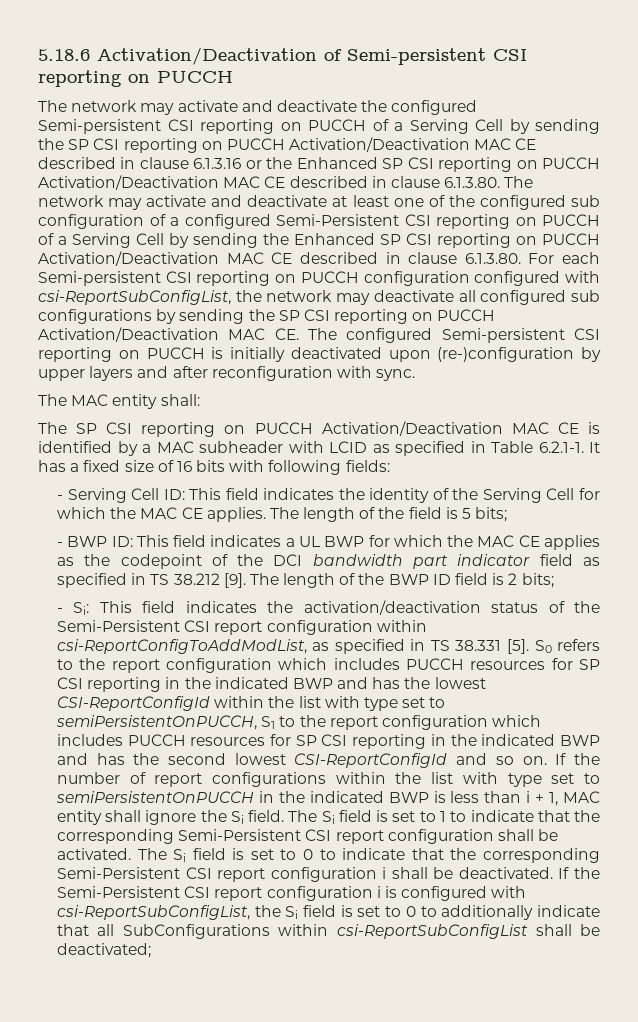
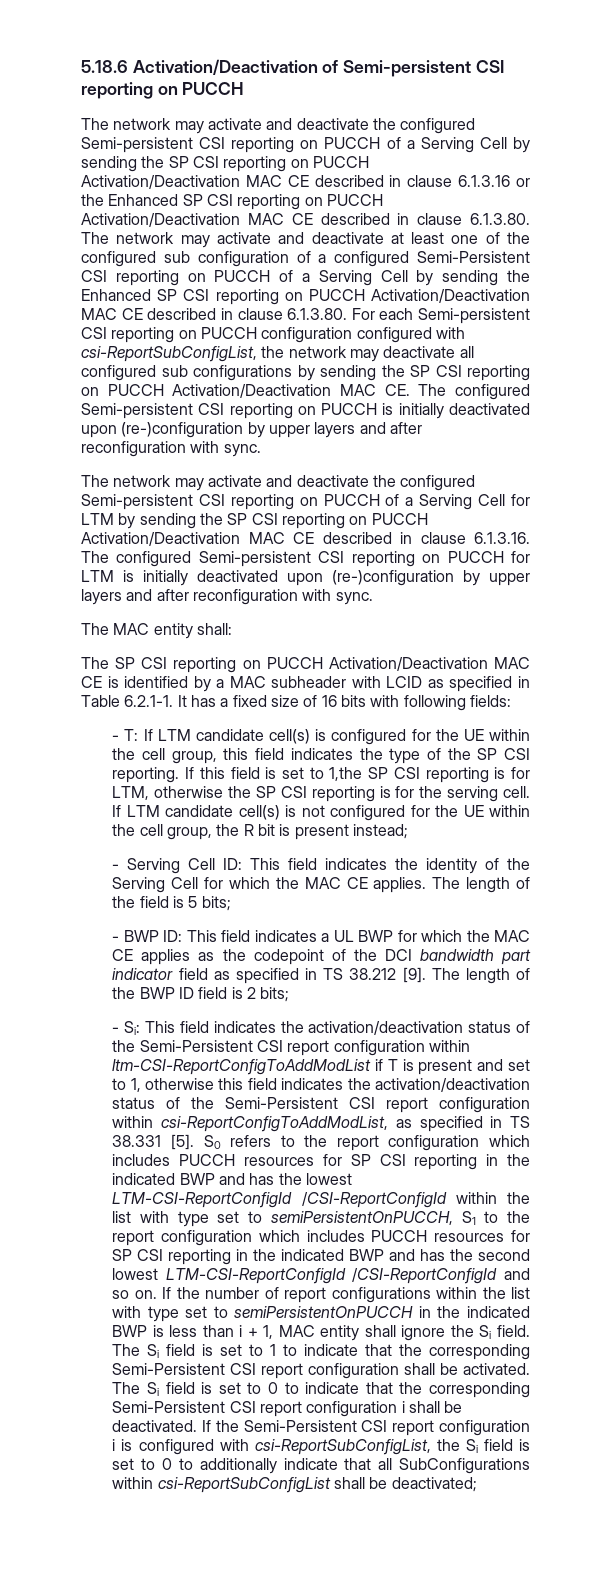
(416, 375) none -> [81,475,476,491] [81,494,531,510] [81,513,428,529] [81,532,530,546] [81,551,530,567] [81,570,530,586] [81,589,373,605] // The network may activate and deactivate the configured Semi-persistent CSI reporting on PUCCH of a Serving Cell for LTM by sending the SP CSI reporting on PUCCH Activation/Deactivation MAC CE described in clause 6.1.3.16. The configured Semi-persistent CSI reporting on PUCCH for LTM is initially deactivated upon (re-)configuration by upper layers and after reconfiguration with sync.
(390, 466) none -> [112,729,530,745] [112,748,530,764] [112,767,531,783] [112,786,530,802] [112,805,530,821] [112,824,408,840] // - T: If LTM candidate cell(s) is configured for the UE within the cell group, this field indicates the type of the SP CSI reporting. If this field is set to 1,the SP CSI reporting is for LTM, otherwise the SP CSI reporting is for the serving cell. If LTM candidate cell(s) is not configured for the UE within the cell group, the R bit is present instead;
(427, 626) none -> [112,1059,530,1075] [112,1078,530,1092] [112,1097,531,1113] [112,1116,154,1128] ltm-CSI-ReportConfigToAddModList if T is present and set to 1, otherwise this field indicates the activation/deactivation status of the Semi-Persistent CSI report configuration within
[56,696,210,711] CSI-ReportConfigId -> [112,1192,447,1208] LTM-CSI-ReportConfigId /CSI-ReportConfigId
[294,753,448,768] CSI-ReportConfigId -> [165,1268,498,1284] LTM-CSI-ReportConfigId /CSI-ReportConfigId

